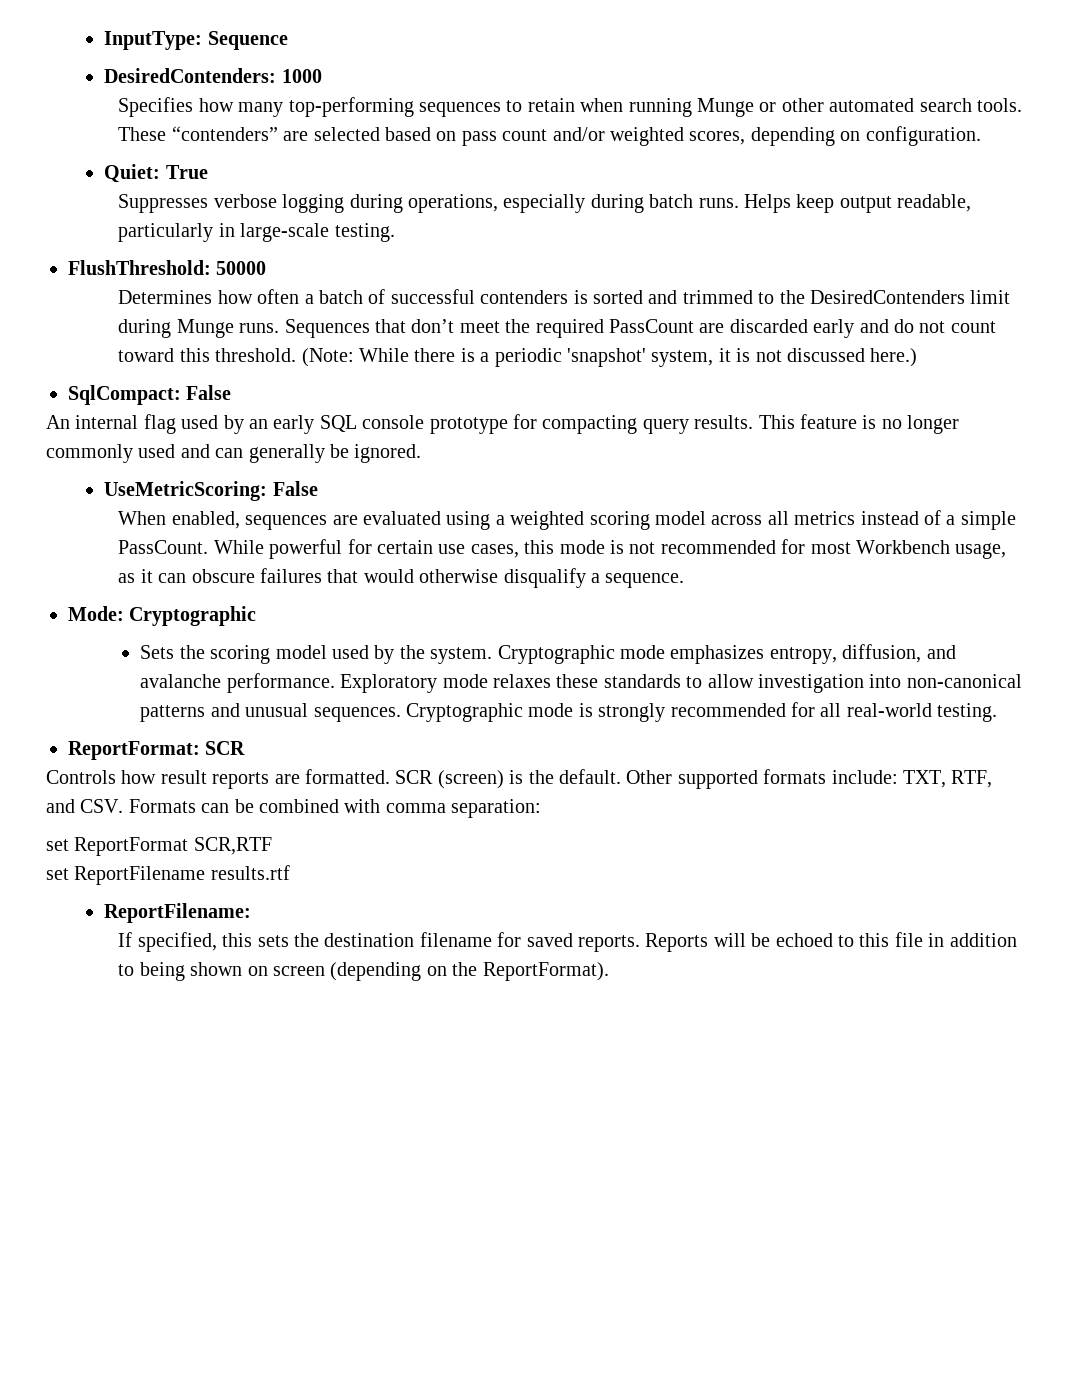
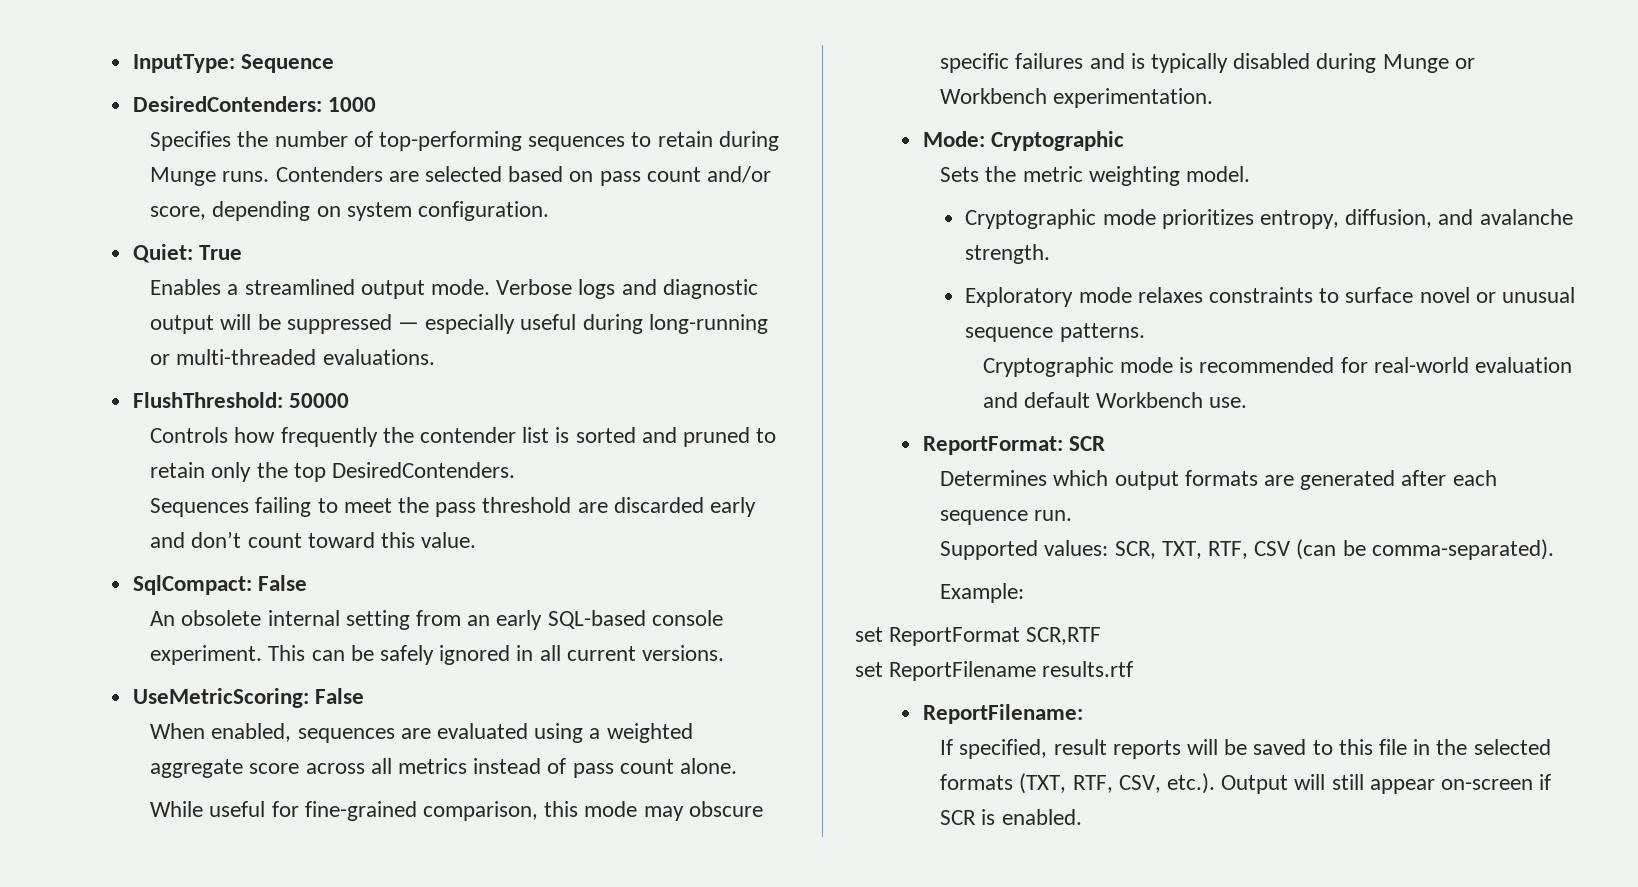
[198,98,284,117] how many -> [237,131,373,147] the number of
[580,98,1023,117] [118,126,278,141] when running Munge or other automated search tools. These “contenders” -> [718,131,779,151] [150,166,383,186] during Munge runs. Contenders
[610,127,746,146] weighted scores, -> [150,206,207,220] score,
(861, 136) none -> [346,202,412,221] system
[118,194,972,213] [118,223,395,242] [68,260,267,275] [118,289,1011,304] [118,319,695,338] Suppresses verbose logging during operations, especially during batch runs. Helps keep output readable, particularly in large-scale testing. // FlushThreshold: 50000 // Determines how often a batch of successful contenders is sorted and trimmed to the DesiredContenders limit during Munge runs. Sequences that don’t meet the required PassCount -> [150,279,758,299] [150,314,768,334] [150,349,435,365] [132,392,350,408] [150,427,777,447] [150,462,515,482] [150,497,572,517] Enables a streamlined output mode. Verbose logs and diagnostic output will be suppressed — especially useful during long-running or multi-threaded evaluations. // FlushThreshold: 50000 // Controls how frequently the contender list is sorted and pruned to retain only the top DesiredContenders. // Sequences failing to meet the pass threshold
[894,319,946,333] do not -> [191,531,242,548] don’t
[215,348,918,367] [68,385,232,405] [46,414,960,434] [46,444,422,463] threshold. (Note: While there is a periodic 'snapshot' system, it is not discussed here.) // SqlCompact: False // An internal flag used by an early SQL console prototype for compacting query results. This feature is no longer commonly used and can generally be ignored. -> [421,532,477,548] [132,575,308,595] [150,610,723,630] [150,645,725,665] value. // SqlCompact: False // An obsolete internal setting from an early SQL-based console experiment. This can be safely ignored in all current versions.
[589,511,707,530] scoring model -> [150,759,300,778] aggregate score
[946,511,1016,530] [118,539,1007,559] [118,568,685,588] [68,606,257,626] [140,645,765,664] a simple PassCount. While powerful for certain use cases, this mode is not recommended for most Workbench usage, as it can obscure failures that would otherwise disqualify a sequence. // Mode: Cryptographic // Sets the scoring model used by the system. Cryptographic mode emphasizes -> [572,758,738,778] [150,801,763,821] [940,53,1475,73] [940,88,1214,108] [922,131,1125,151] [940,166,1250,186] [965,209,1254,229] pass count alone. // While useful for fine-grained comparison, this mode may obscure specific failures and is typically disabled during Munge or Workbench experimentation. // Mode: Cryptographic // Sets the metric weighting model. // Cryptographic mode prioritizes
[226,673,335,693] performance. -> [965,244,1051,264] strength. //
[556,674,1022,693] [140,703,401,722] these standards to allow investigation into non-canonical patterns and unusual sequences. -> [1209,287,1576,303] [965,323,1145,342] constraints to surface novel or unusual sequence patterns. //
[598,702,998,722] [68,741,246,760] [46,769,993,789] [46,799,542,818] strongly recommended for all real-world testing. // ReportFormat: SCR // Controls how result reports are formatted. SCR (screen) is the default. Other supported formats include: TXT, RTF, and CSV. Formats can be combined with comma separation: -> [1199,357,1572,373] [982,392,1248,408] [922,436,1106,455] [940,470,1497,490] [940,510,1073,525] [940,539,1554,560] [940,583,1025,603] recommended for real-world evaluation and default Workbench use. // ReportFormat: SCR // Determines which output formats are generated after each sequence run. // Supported values: SCR, TXT, RTF, CSV (can be comma-separated). // Example:
[222,932,833,952] this sets the destination filename for saved reports. Reports will be echoed -> [1053,739,1307,759] result reports will be saved
[949,933,1017,947] [118,962,609,981] addition to being shown on screen (depending on the ReportFormat). -> [1436,739,1551,755] [940,773,1552,794] [940,809,1082,825] the selected formats (TXT, RTF, CSV, etc.). Output will still appear on-screen if SCR is enabled.

